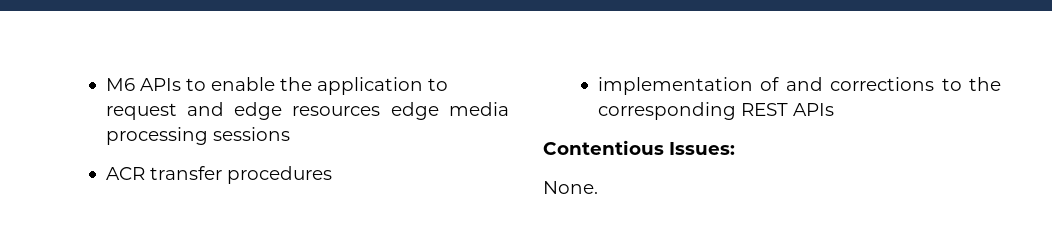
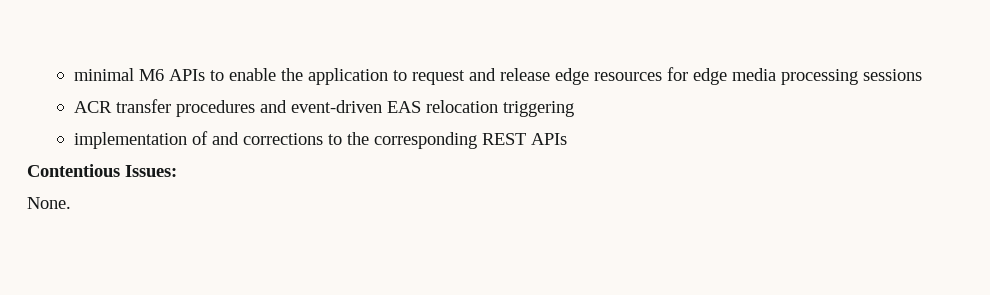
(105, 84) none -> [74,68,135,81] minimal
(224, 109) none -> [500,68,551,81] release
(381, 111) none -> [667,67,689,81] for
(332, 175) none -> [260,100,575,117] and event-driven EAS relocation triggering

